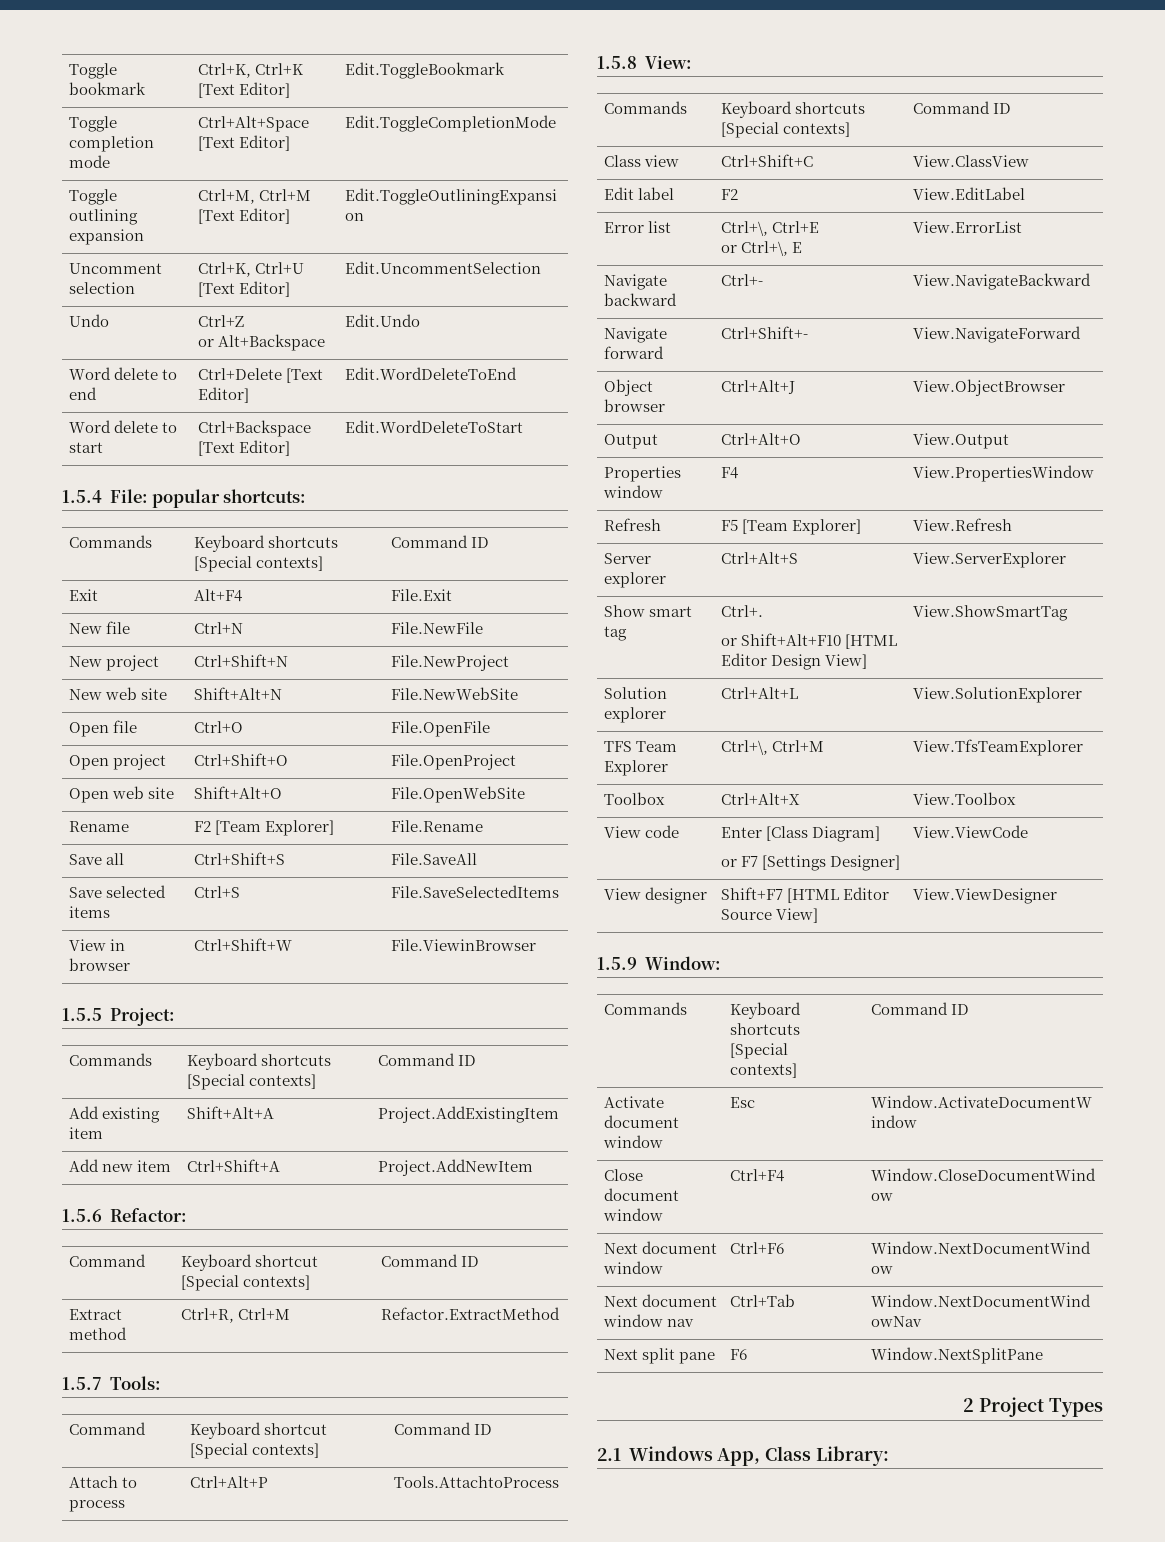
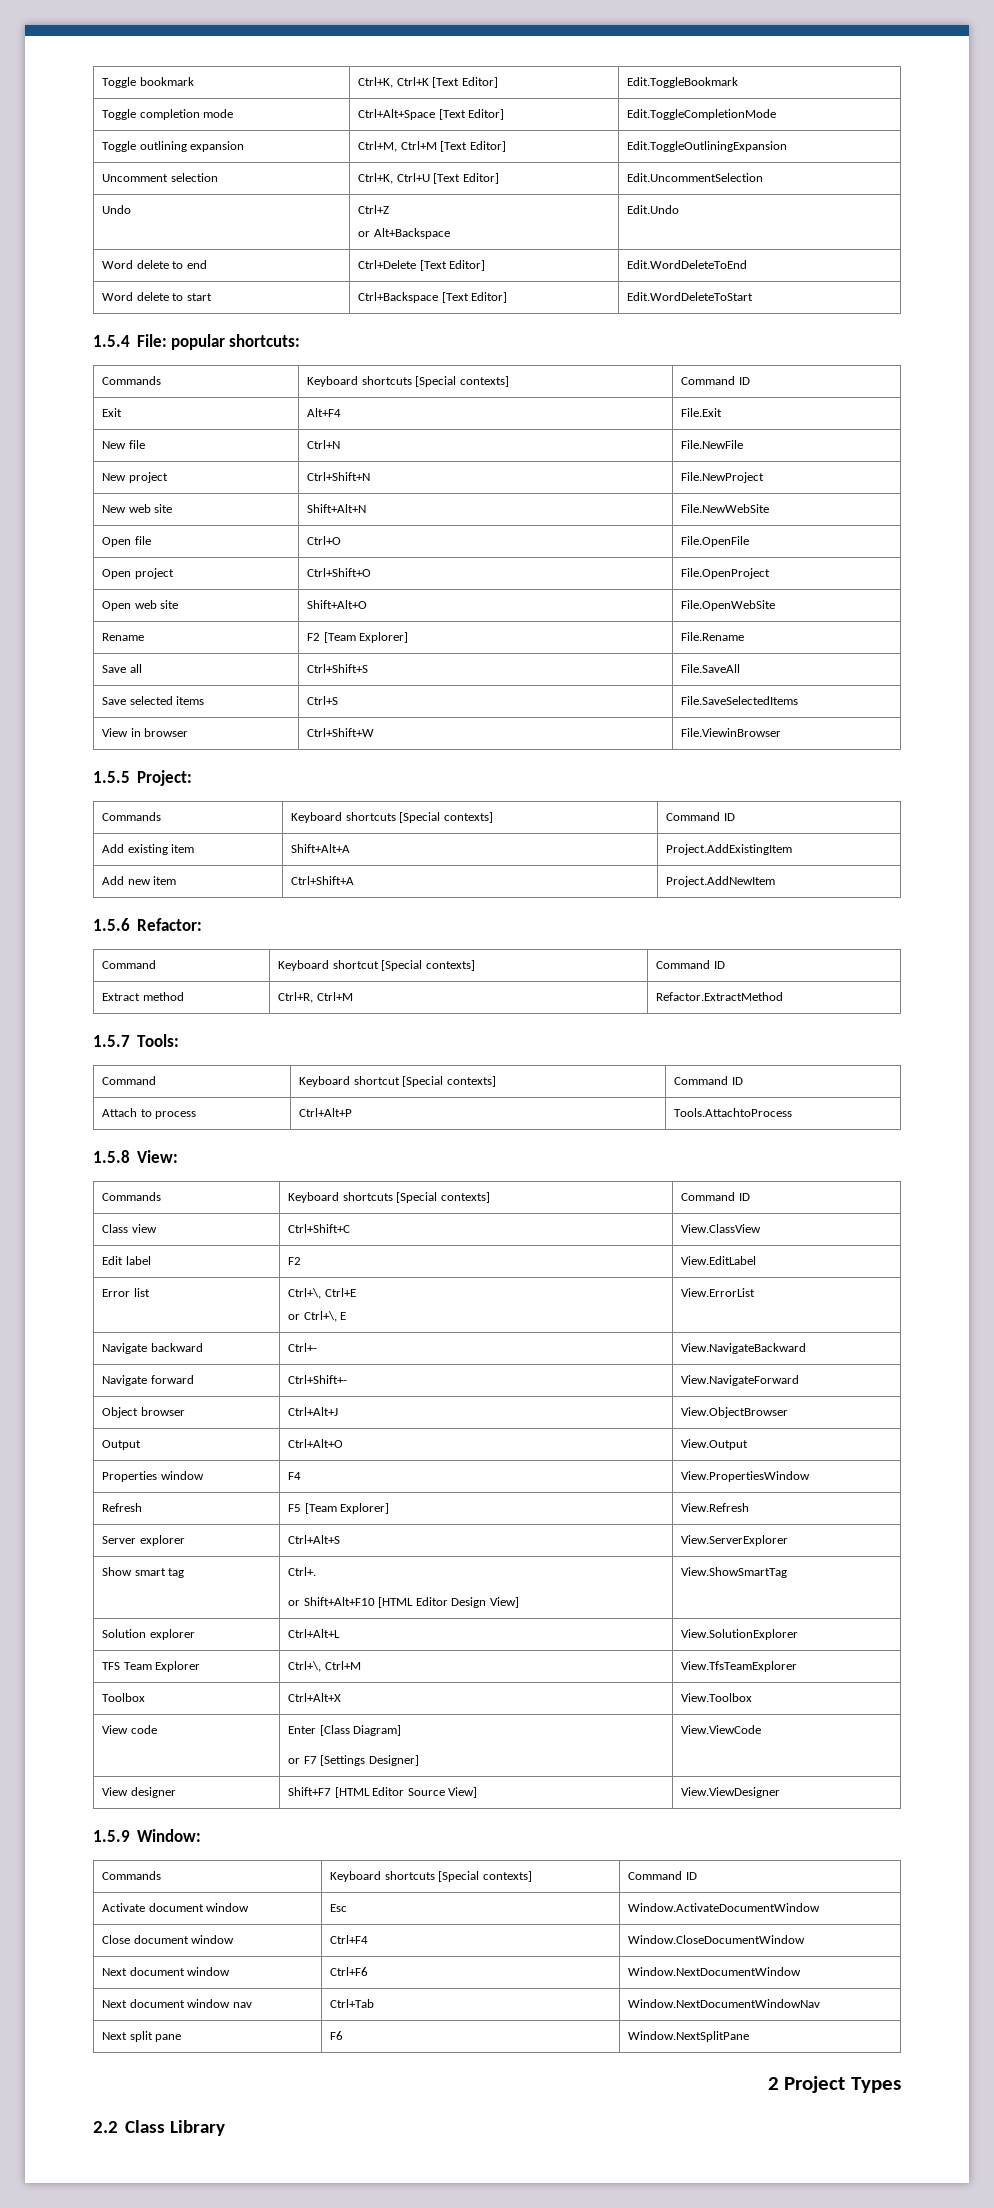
[597,1446,889,1466] 2.1 Windows App, Class Library: -> [93,2120,225,2136] 2.2 Class Library

